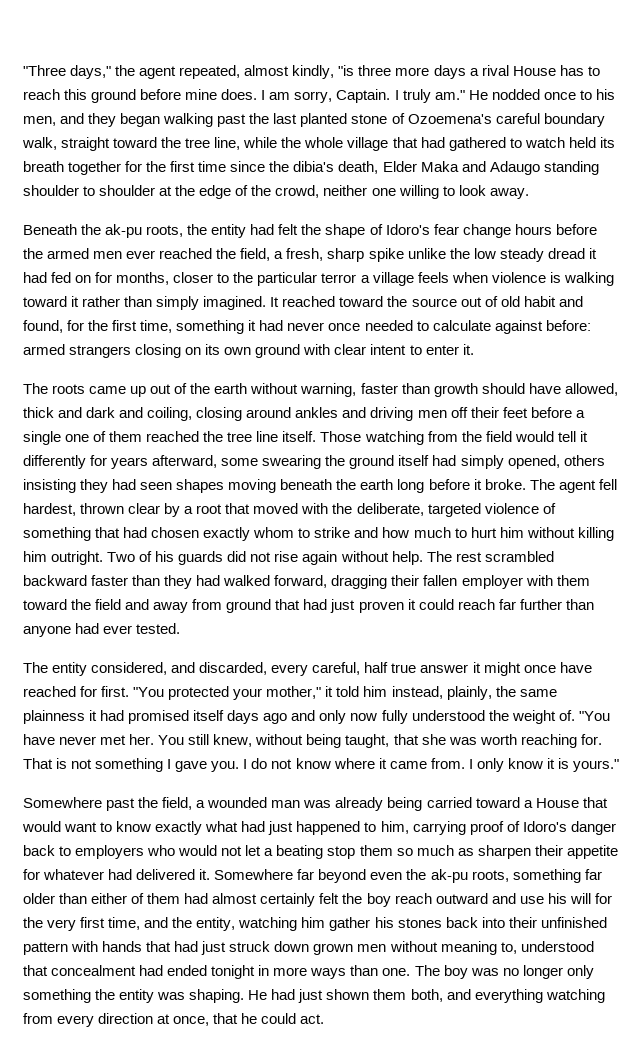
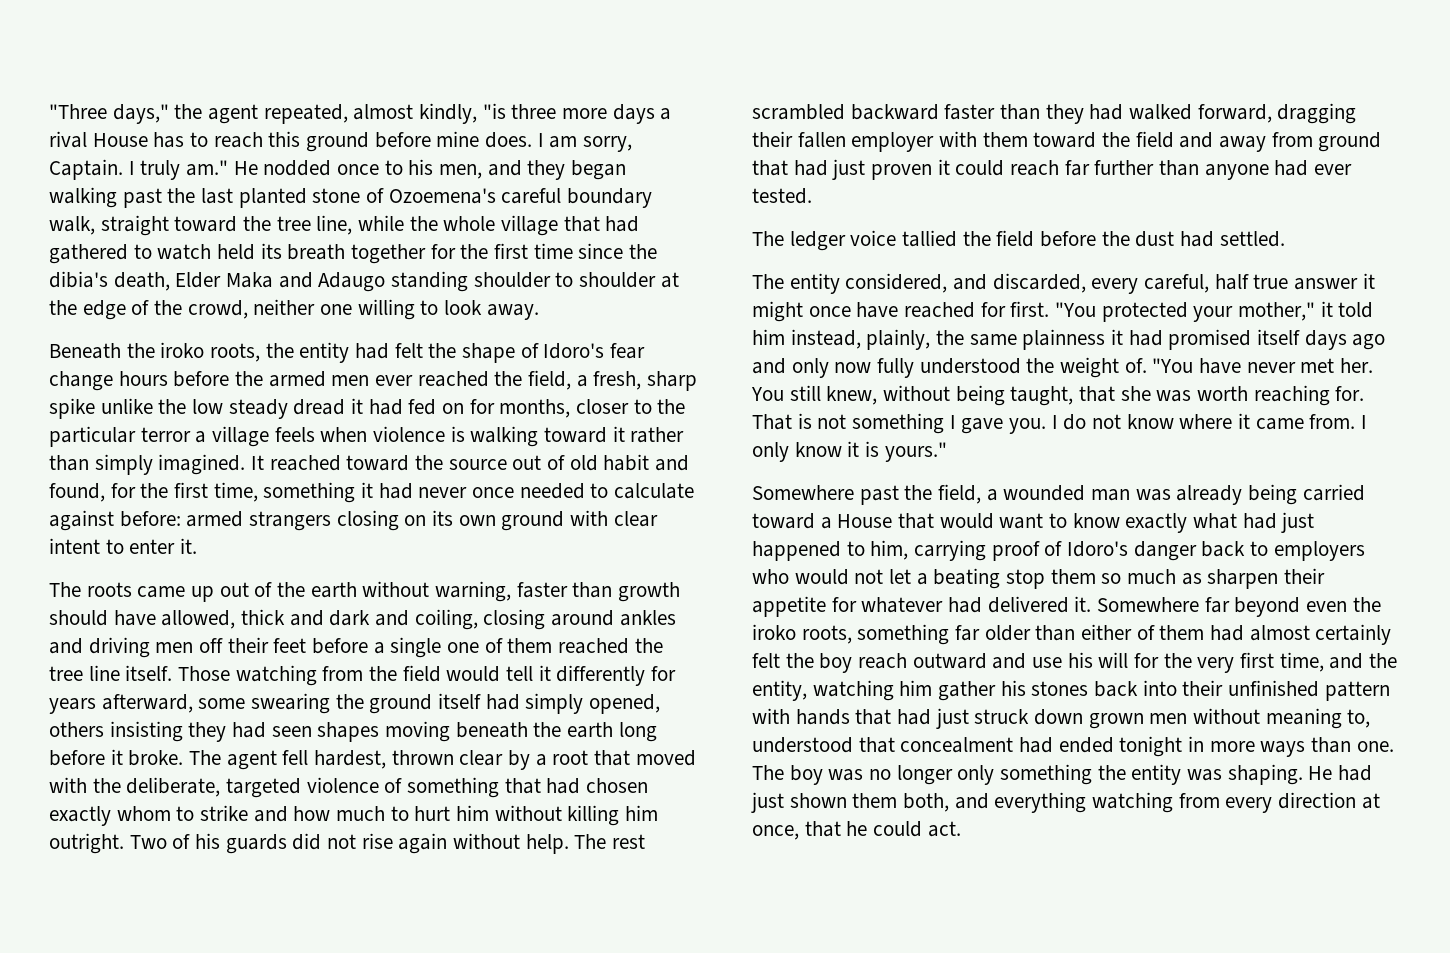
[105,224,143,238] ak-pu -> [160,342,205,358] iroko
(181, 628) none -> [752,230,1285,251] // The ledger voice tallied the field before the dust had settled.
[430,869,468,883] ak-pu -> [752,624,796,640] iroko

